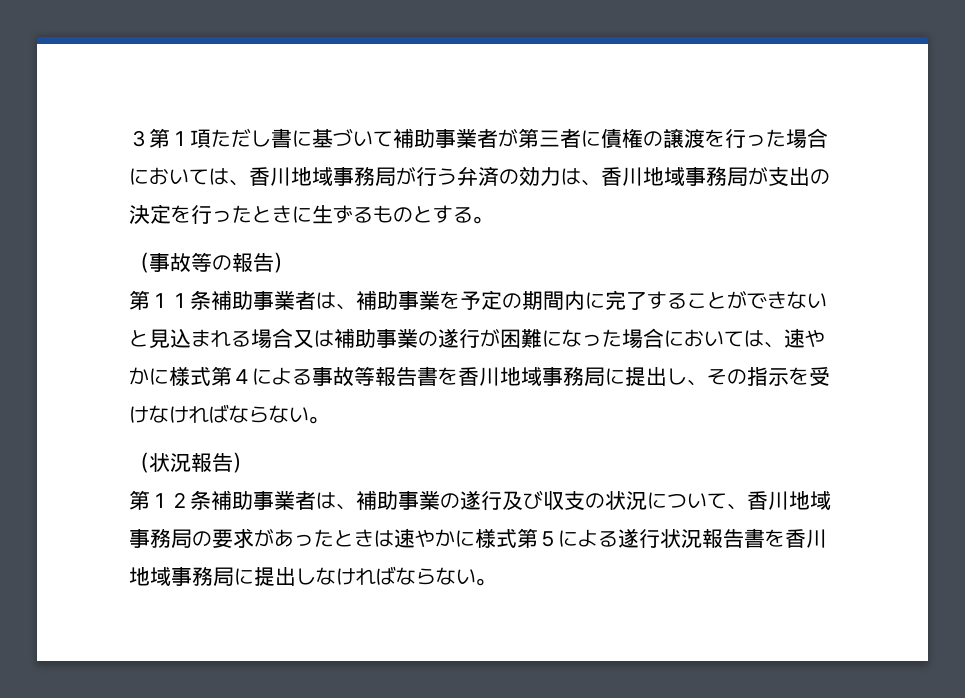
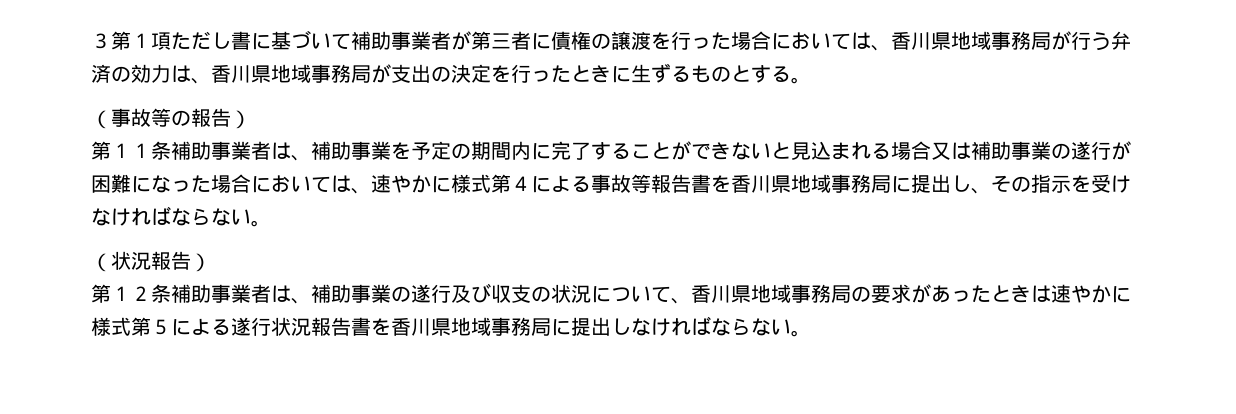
(291, 176) none -> [931,32,951,50] 県
(643, 176) none -> [251,65,271,83] 県
(500, 376) none -> [771,175,791,193] 県
(789, 500) none -> [731,285,751,303] 県
(827, 538) none -> [431,318,451,336] 県

